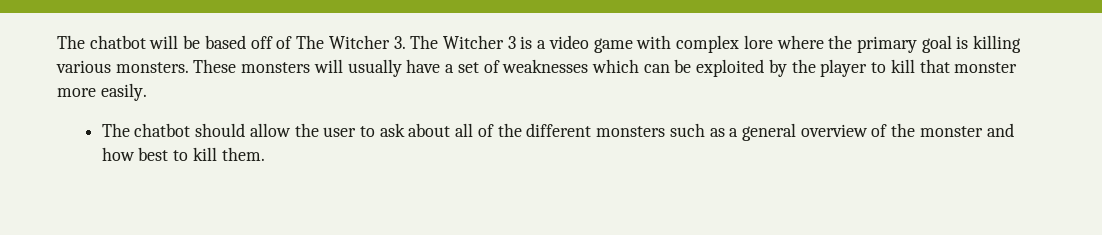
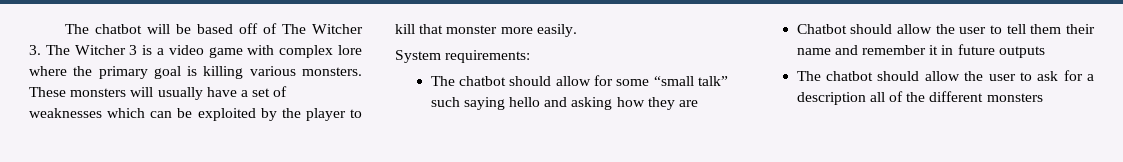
(147, 92) none -> [395,50,531,63] [430,75,728,86] [430,97,698,110] [796,24,1095,34] [796,44,1045,58] // System requirements: // The chatbot should allow for some “small talk” such saying hello and asking how they are // Chatbot should allow the user to tell them their name and remember it in future outputs
[408,123,451,137] about -> [1063,70,1094,81] [796,92,866,105] for a description
[669,123,1014,141] [101,147,265,161] such as a general overview of the monster and how best to kill them. -> (1043, 97) none

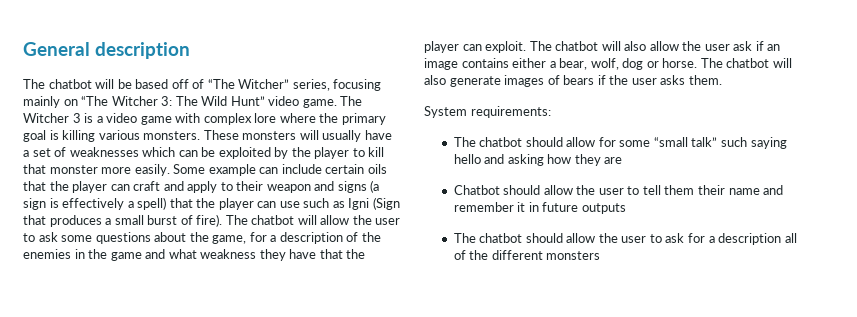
(65, 29) none -> [23,42,190,59] General description //
[282,24,363,34] [29,45,41,55] The Witcher 3. -> [207,79,382,91] [23,96,337,108] “The Witcher” series, focusing mainly on “The Witcher 3: The Wild Hunt” video game.
(577, 30) none -> [173,164,387,176] [23,180,380,193] [23,197,400,210] [23,214,401,227] [23,232,381,244] [23,249,366,261] [424,41,781,53] [424,58,792,70] [424,75,722,87] Some example can include certain oils that the player can craft and apply to their weapon and signs (a sign is effectively a spell) that the player can use such as Igni (Sign that produces a small burst of fire). The chatbot will allow the user to ask some questions about the game, for a description of the enemies in the game and what weakness they have that the player can exploit. The chatbot will also allow the user ask if an image contains either a bear, wolf, dog or horse. The chatbot will also generate images of bears if the user asks them.

